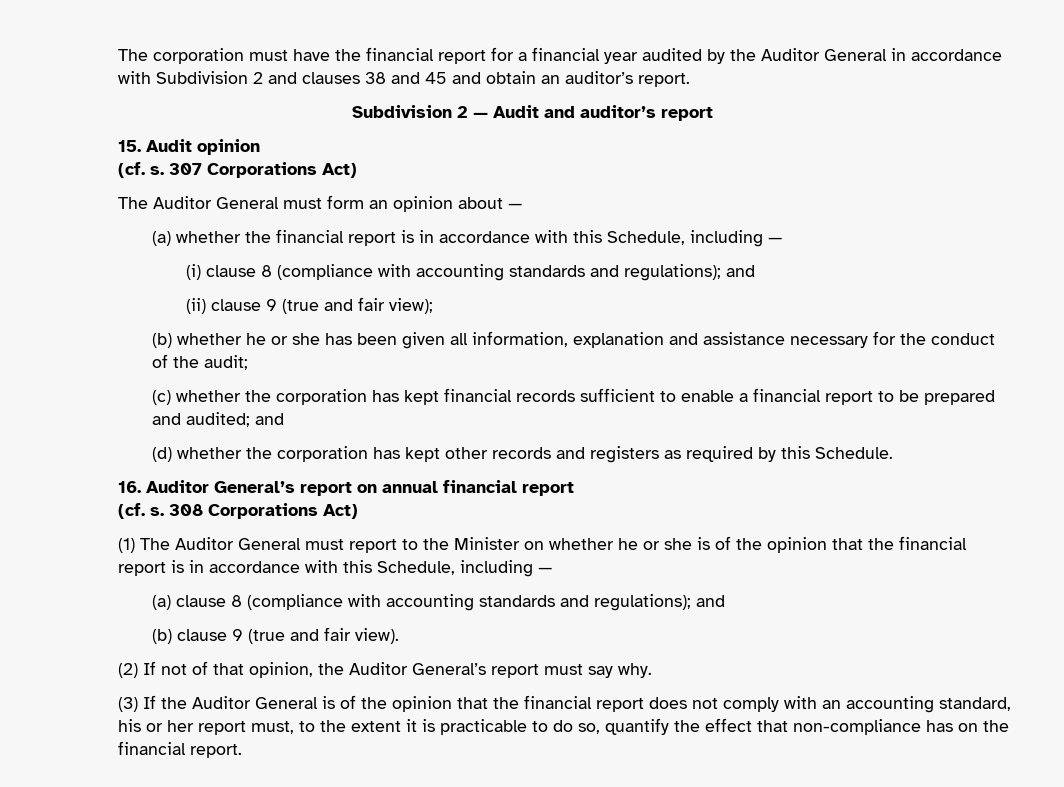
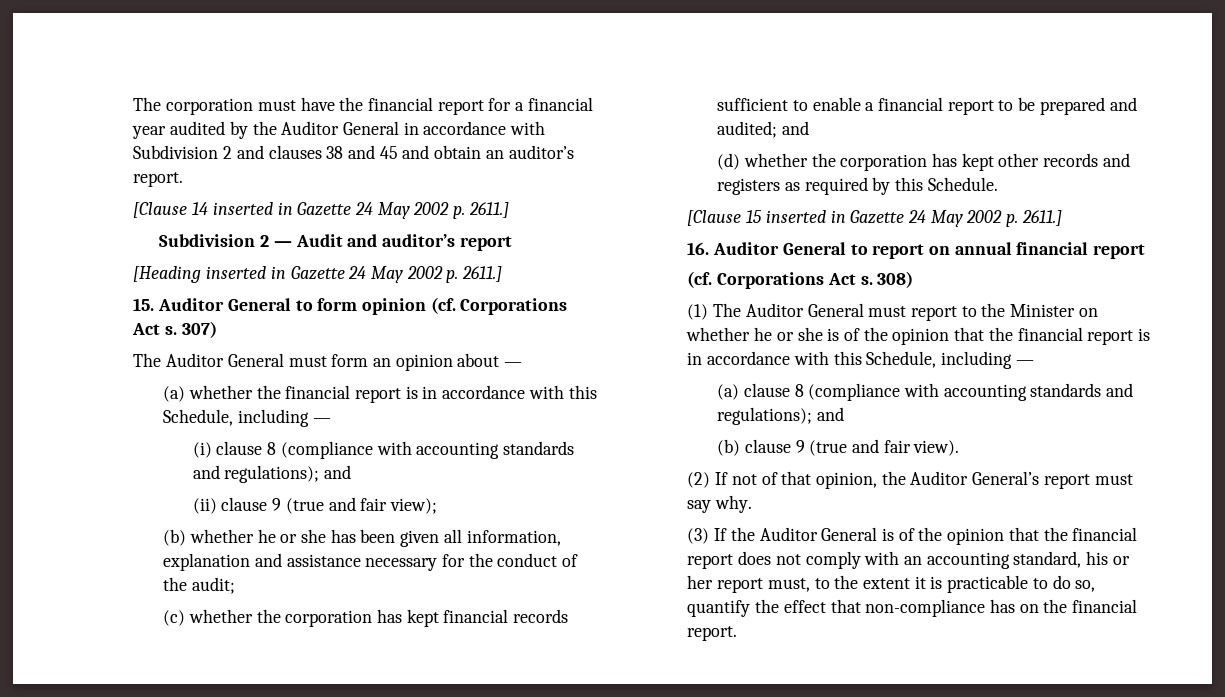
(691, 80) none -> [133,202,509,219] // [Clause 14 inserted in Gazette 24 May 2002 p. 2611.]
[118,139,261,155] [118,162,358,178] 15. Audit opinion // (cf. s. 307 Corporations Act) -> [133,266,503,283] [133,297,568,315] [132,321,217,338] [Heading inserted in Gazette 24 May 2002 p. 2611.] // 15. Auditor General to form opinion (cf. Corporations Act s. 307)
(894, 453) none -> [687,210,1062,227] // [Clause 15 inserted in Gazette 24 May 2002 p. 2611.]
[214,481,296,493] General’s -> [782,242,868,255] General to
[150,503,359,519] s. 308 Corporations Act) -> [717,271,914,289] Corporations Act s. 308)

